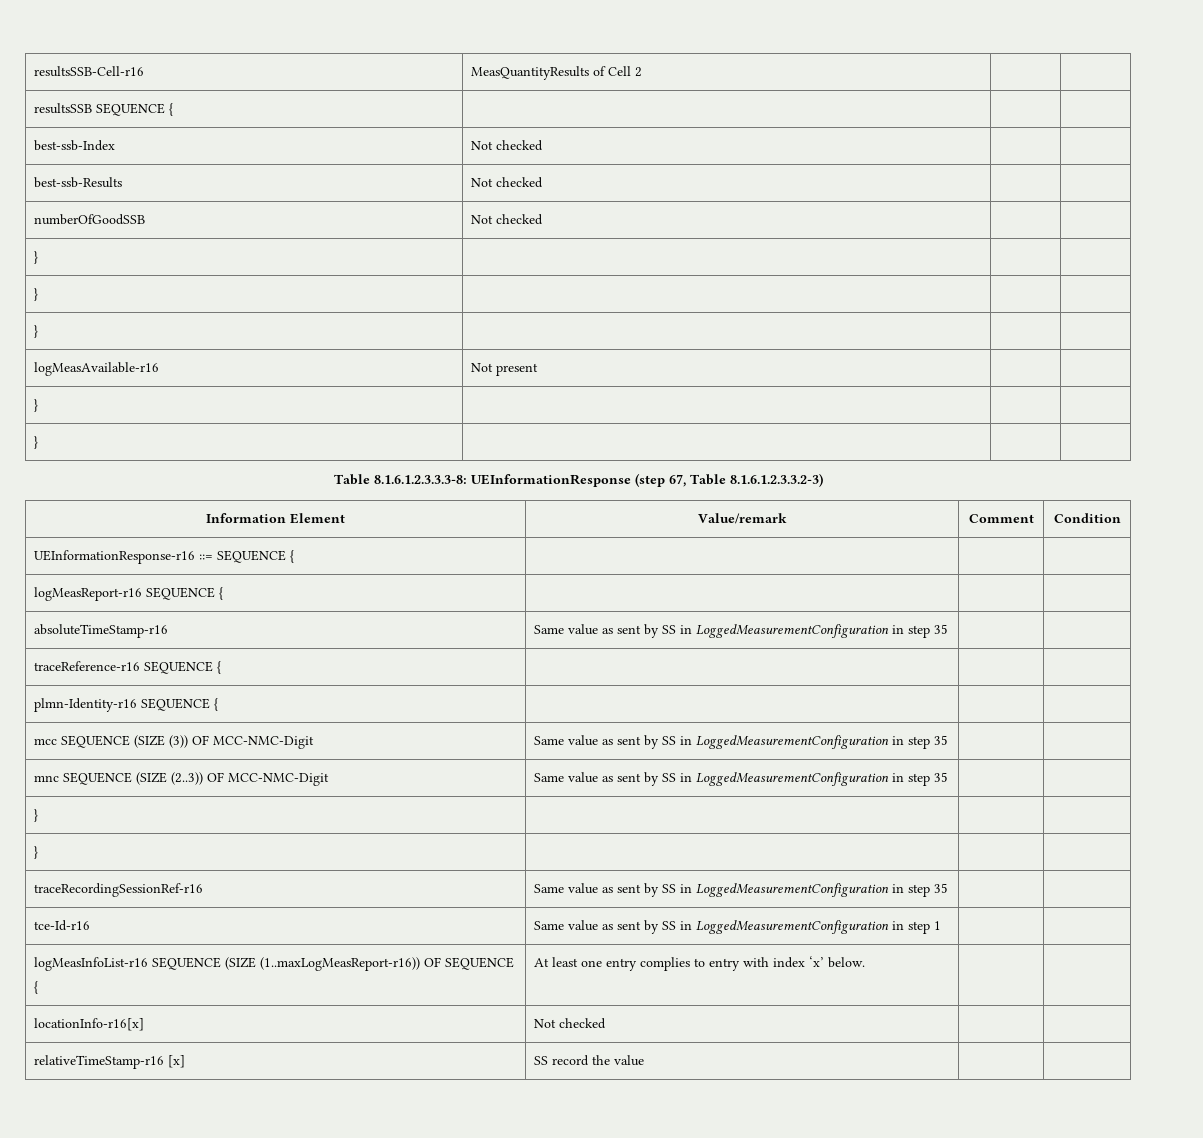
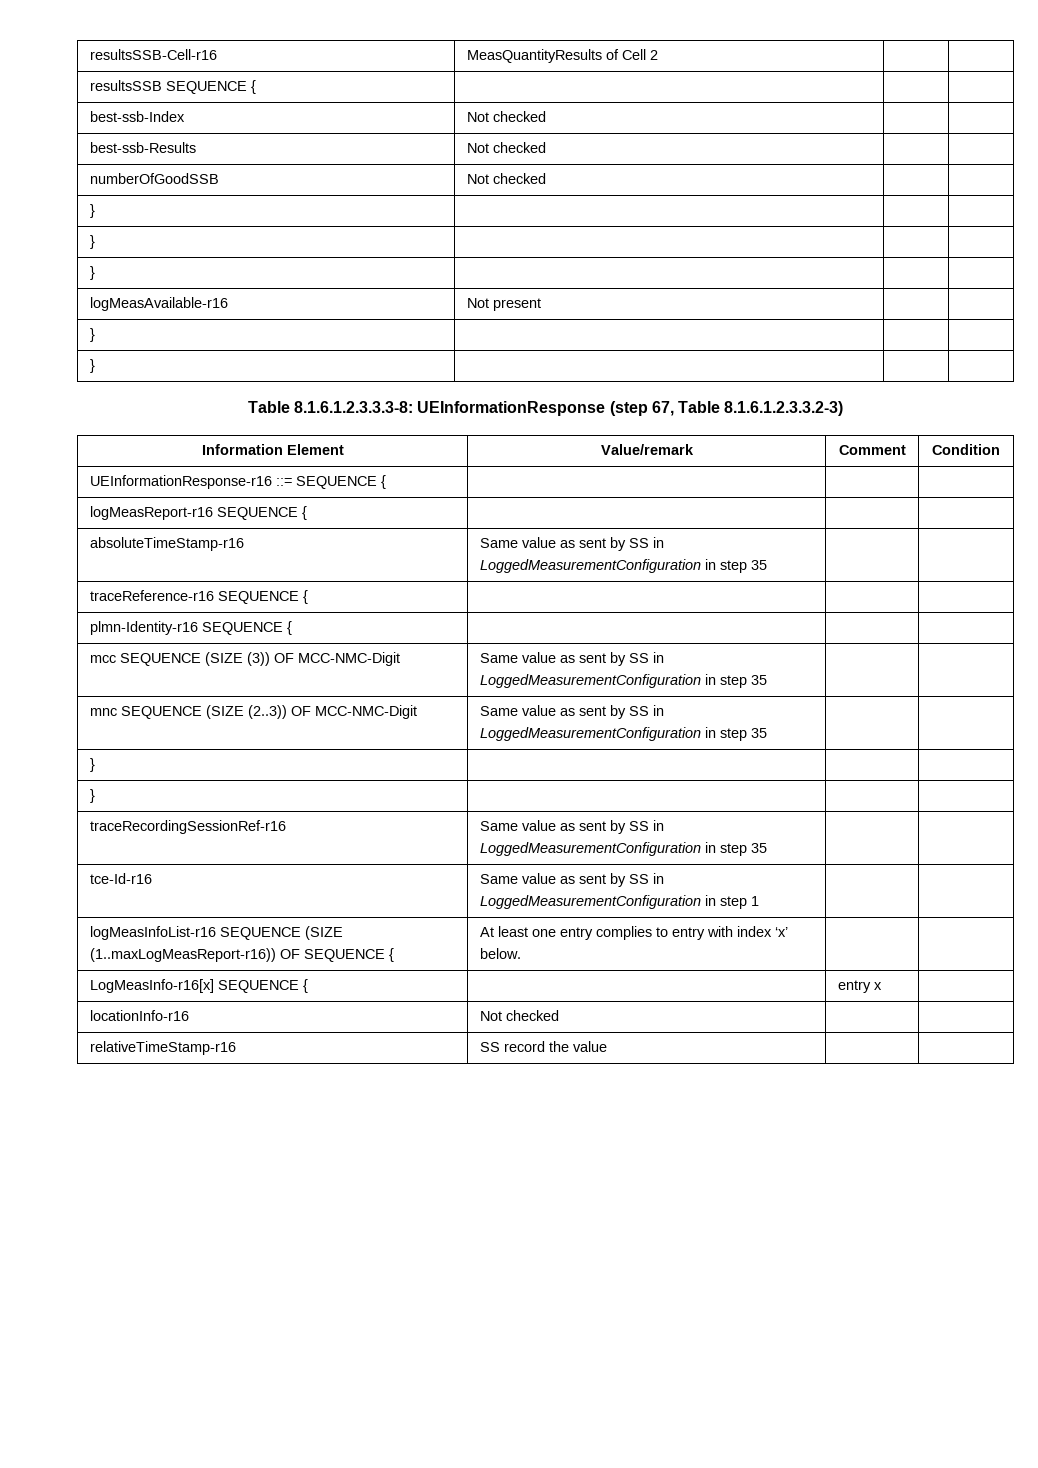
[34,1018,145,1031] locationInfo-r16[x] -> [89,979,308,993] [837,980,882,993] [89,1010,189,1021] LogMeasInfo-r16[x] SEQUENCE { | | entry x | // locationInfo-r16
[168,1055,186,1068] [x] -> (236, 1048) none

